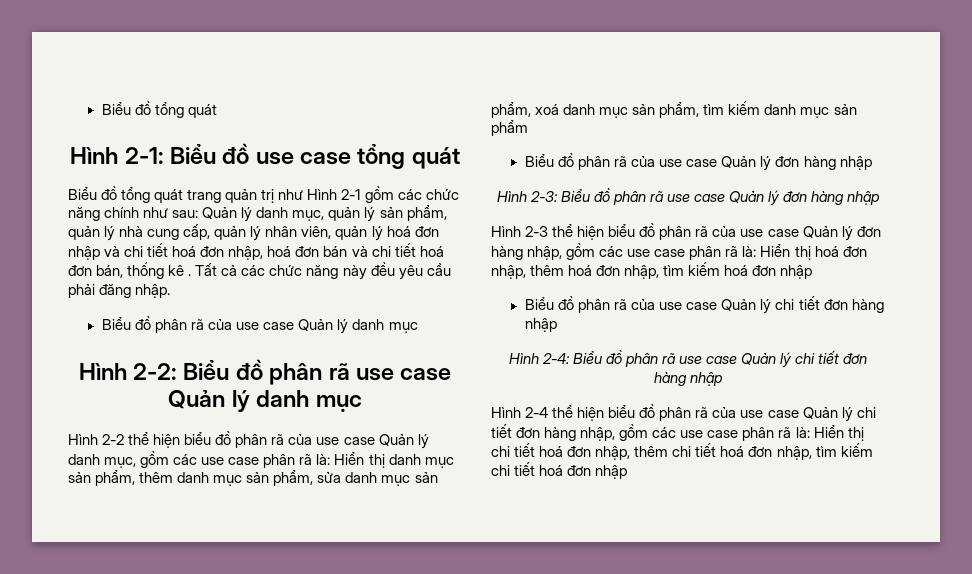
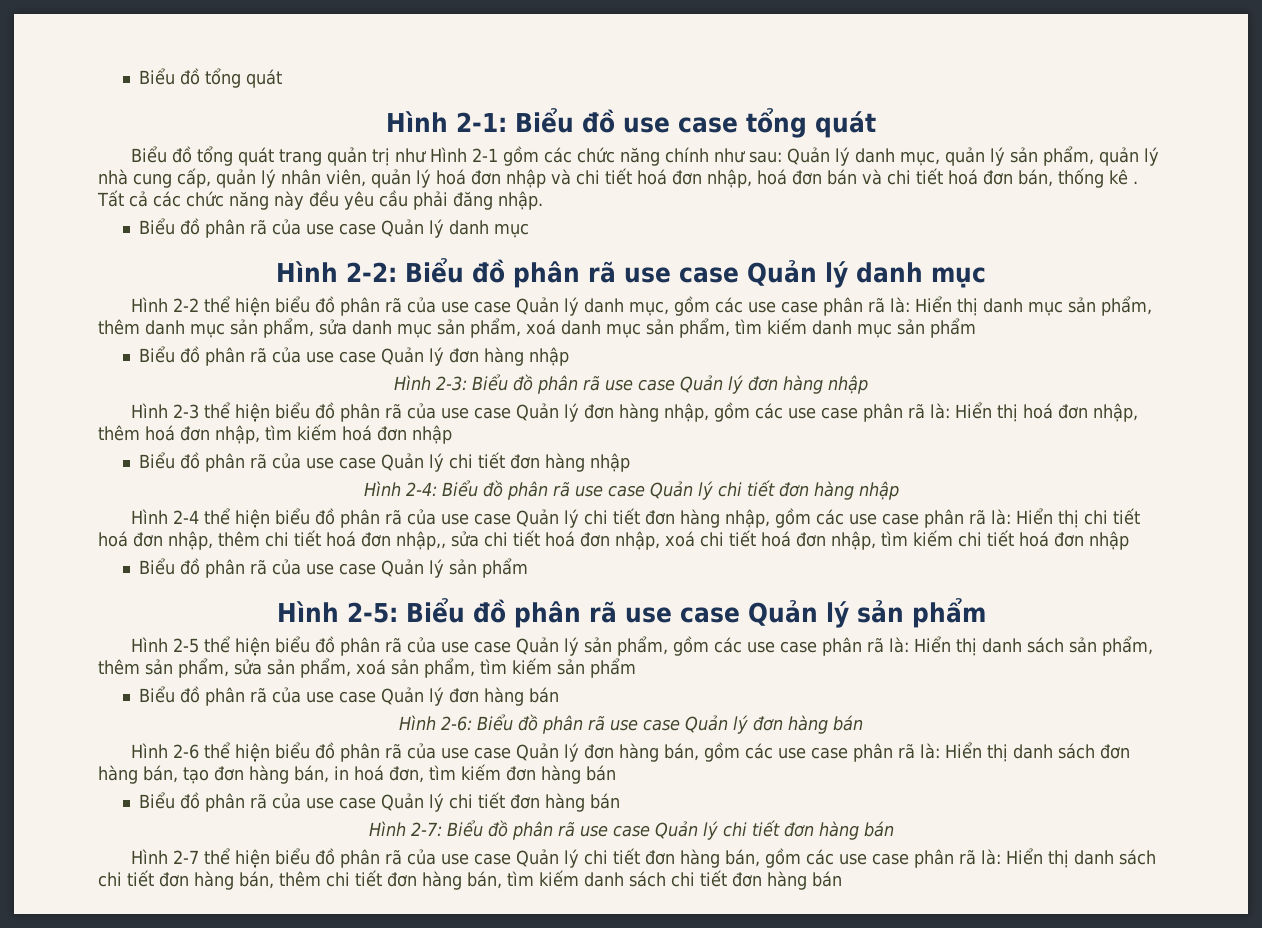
(773, 451) none -> [396,530,826,550] nhập,, sửa chi tiết hoá đơn nhập, xoá chi tiết hoá đơn
(628, 472) none -> [139,558,529,578] [276,598,986,628] [130,636,1153,656] [98,658,636,678] [139,686,560,706] [399,714,863,734] [130,742,1130,762] [98,764,616,784] [139,792,621,812] [368,820,894,840] [130,848,1156,868] [98,870,842,890] // Biểu đồ phân rã của use case Quản lý sản phẩm // Hình 2-5: Biểu đồ phân rã use case Quản lý sản phẩm // Hình 2-5 thể hiện biểu đồ phân rã của use case Quản lý sản phẩm, gồm các use case phân rã là: Hiển thị danh sách sản phẩm, thêm sản phẩm, sửa sản phẩm, xoá sản phẩm, tìm kiếm sản phẩm // Biểu đồ phân rã của use case Quản lý đơn hàng bán // Hình 2-6: Biểu đồ phân rã use case Quản lý đơn hàng bán // Hình 2-6 thể hiện biểu đồ phân rã của use case Quản lý đơn hàng bán, gồm các use case phân rã là: Hiển thị danh sách đơn hàng bán, tạo đơn hàng bán, in hoá đơn, tìm kiếm đơn hàng bán // Biểu đồ phân rã của use case Quản lý chi tiết đơn hàng bán // Hình 2-7: Biểu đồ phân rã use case Quản lý chi tiết đơn hàng bán // Hình 2-7 thể hiện biểu đồ phân rã của use case Quản lý chi tiết đơn hàng bán, gồm các use case phân rã là: Hiển thị danh sách chi tiết đơn hàng bán, thêm chi tiết đơn hàng bán, tìm kiếm danh sách chi tiết đơn hàng bán

